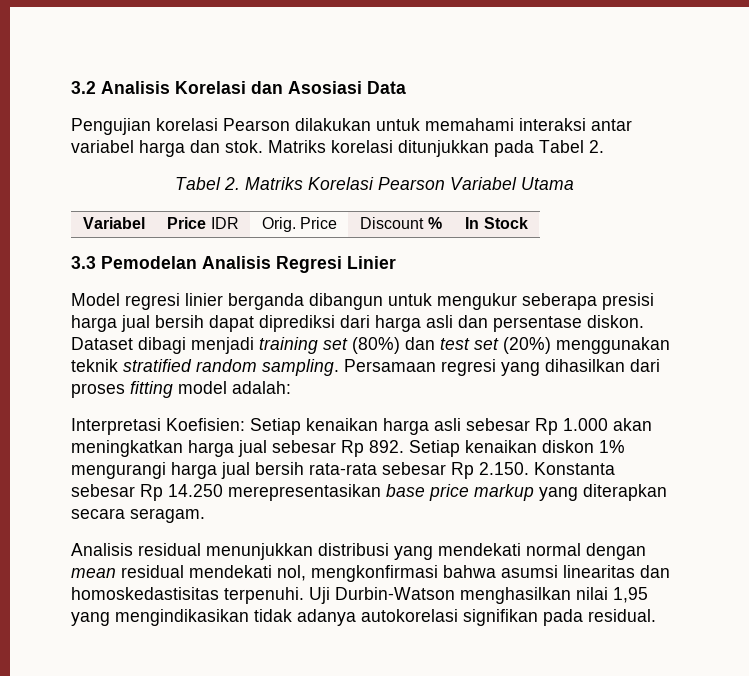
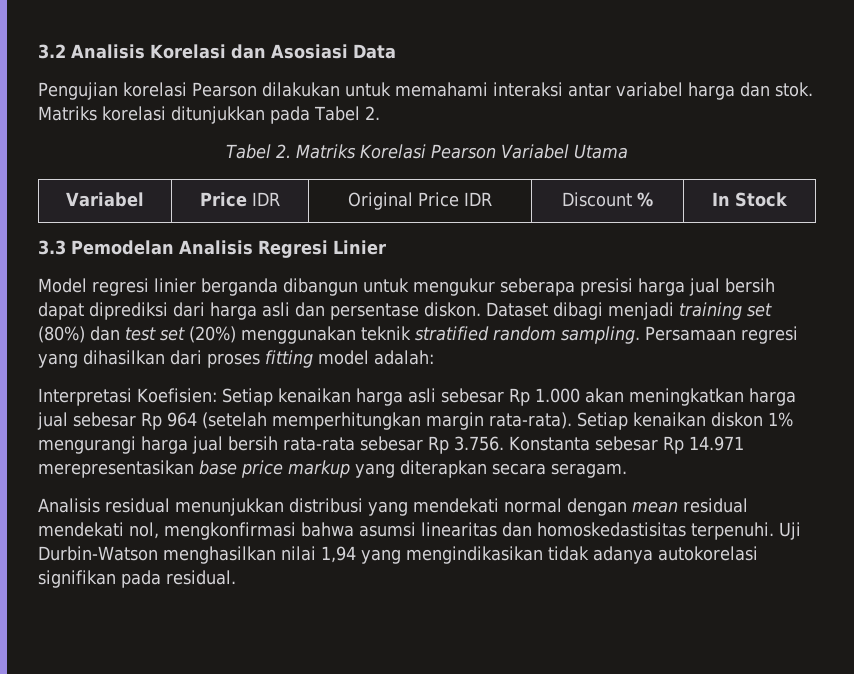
[261,217,338,232] Orig. Price -> [348,192,492,210] Original Price IDR
[369,440,404,453] 892. -> [167,412,572,430] 964 (setelah memperhitungkan margin rata-rata).
[479,462,529,475] 2.150. -> [454,436,504,451] 3.756.
[168,484,223,497] 14.250 -> [688,436,744,451] 14.971
[613,587,648,603] 1,95 -> [320,546,356,563] 1,94

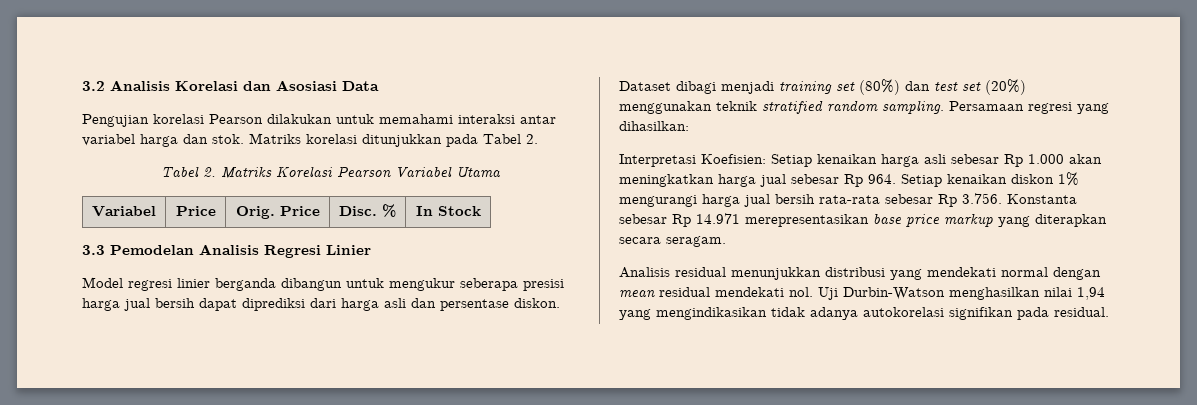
[252,192,280,206] [348,192,492,210] [562,192,632,207] IDR | Original Price IDR | Discount -> [235,206,320,219] [339,206,377,216] | Orig. Price | Disc.
[83,350,434,368] dihasilkan dari proses fitting model adalah: -> [619,121,689,131] dihasilkan:
[167,412,572,430] 964 (setelah memperhitungkan margin rata-rata). -> [868,174,896,184] 964.
[129,522,774,540] nol, mengkonfirmasi bahwa asumsi linearitas dan homoskedastisitas terpenuhi. -> [789,287,813,297] nol.

